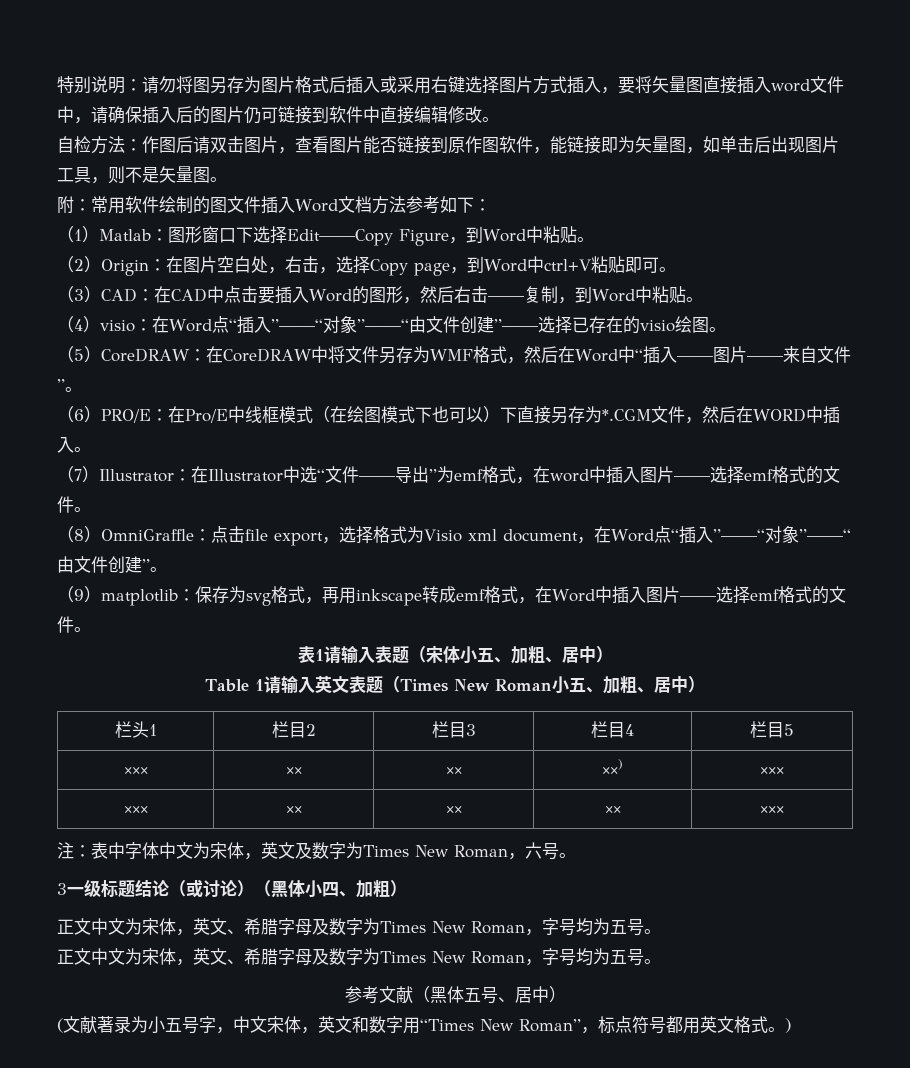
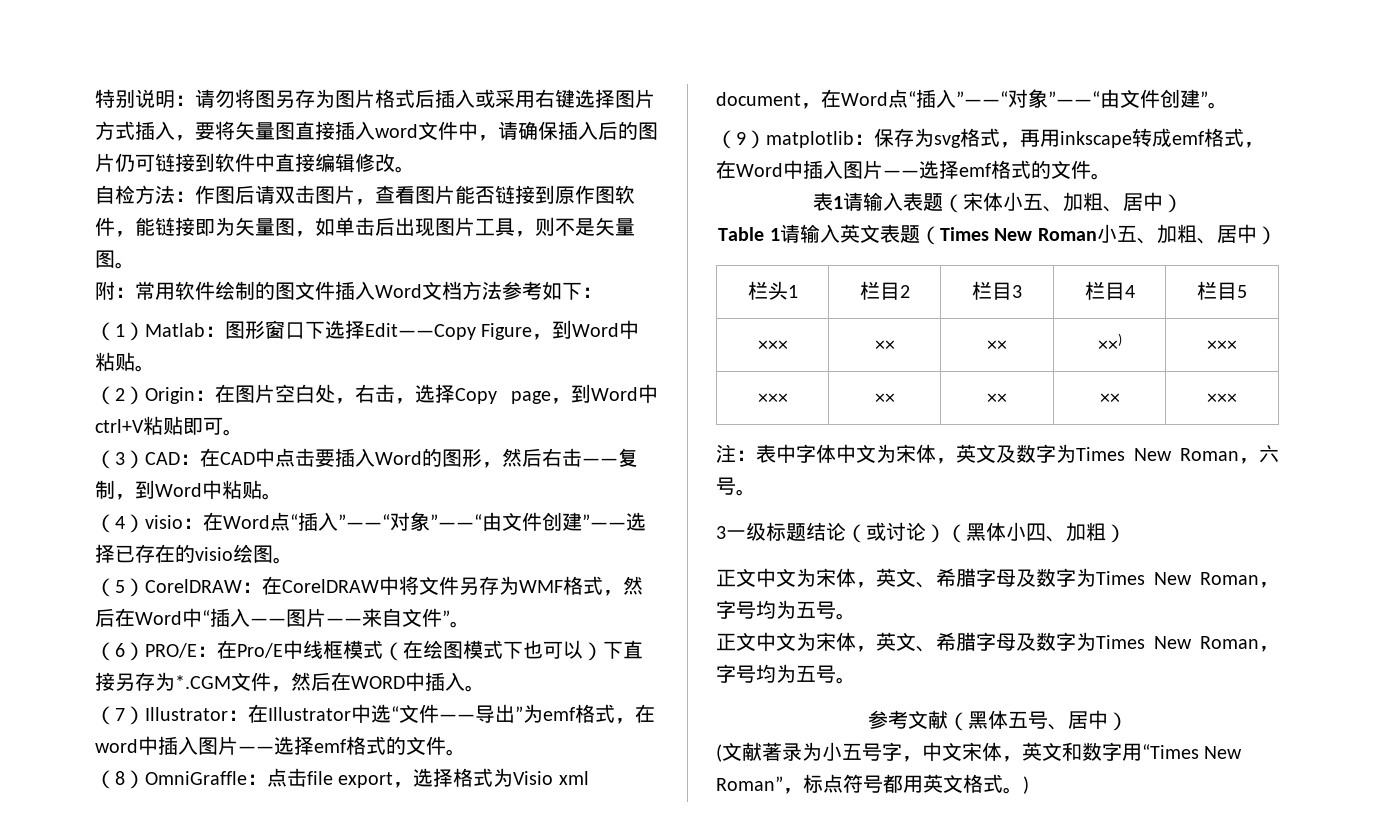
[101,346,312,363] CoreDRAW：在CoreDRAW -> [145,576,379,595] CorelDRAW：在CorelDRAW

